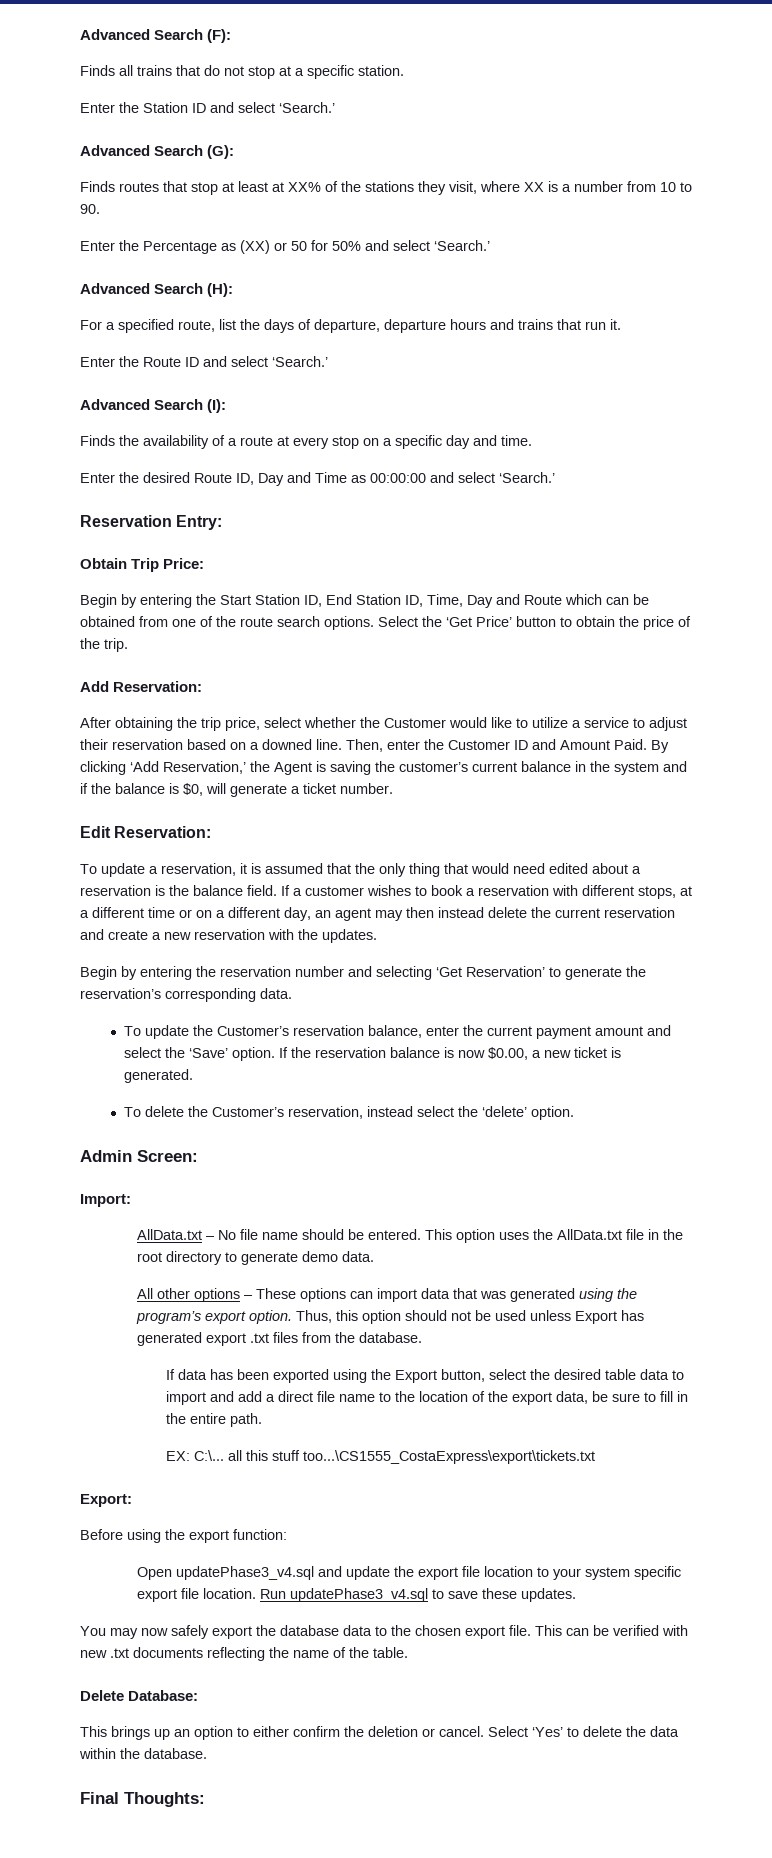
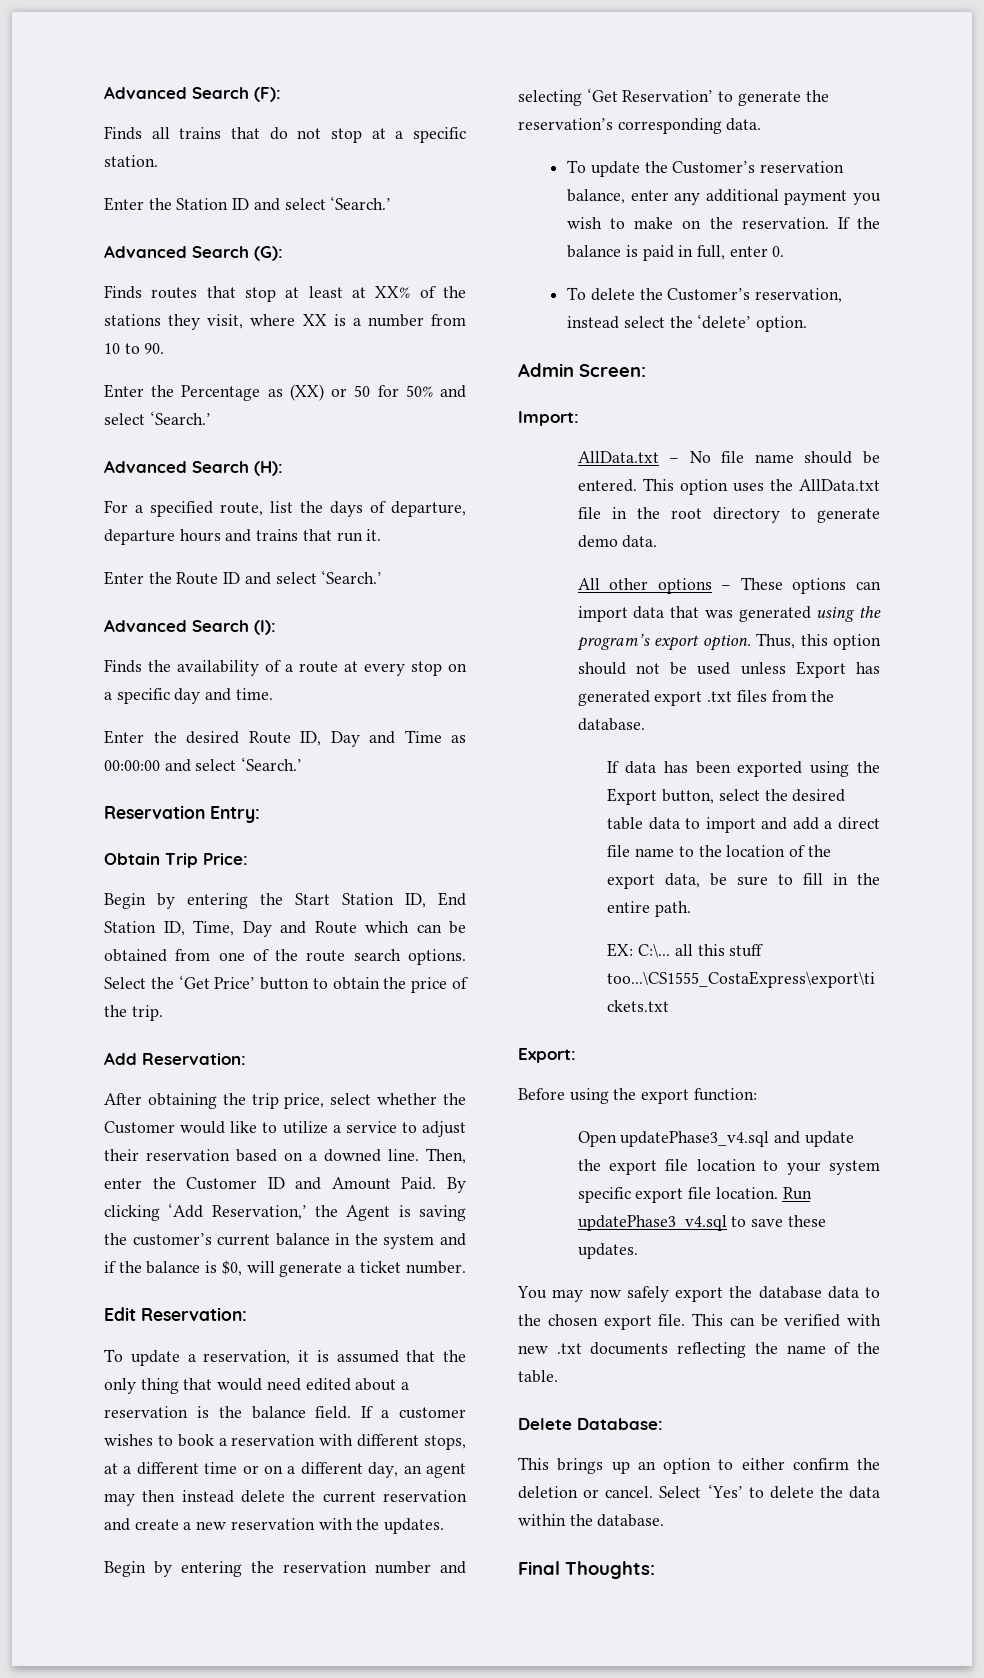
[463,1025,672,1039] [124,1047,276,1061] the current payment amount and select the ‘Save’ option. -> [674,189,881,205] [567,217,829,229] any additional payment you wish to make on the reservation.
[315,1047,622,1060] [124,1069,194,1083] reservation balance is now $0.00, a new ticket is generated. -> [567,245,785,261] balance is paid in full, enter 0.

